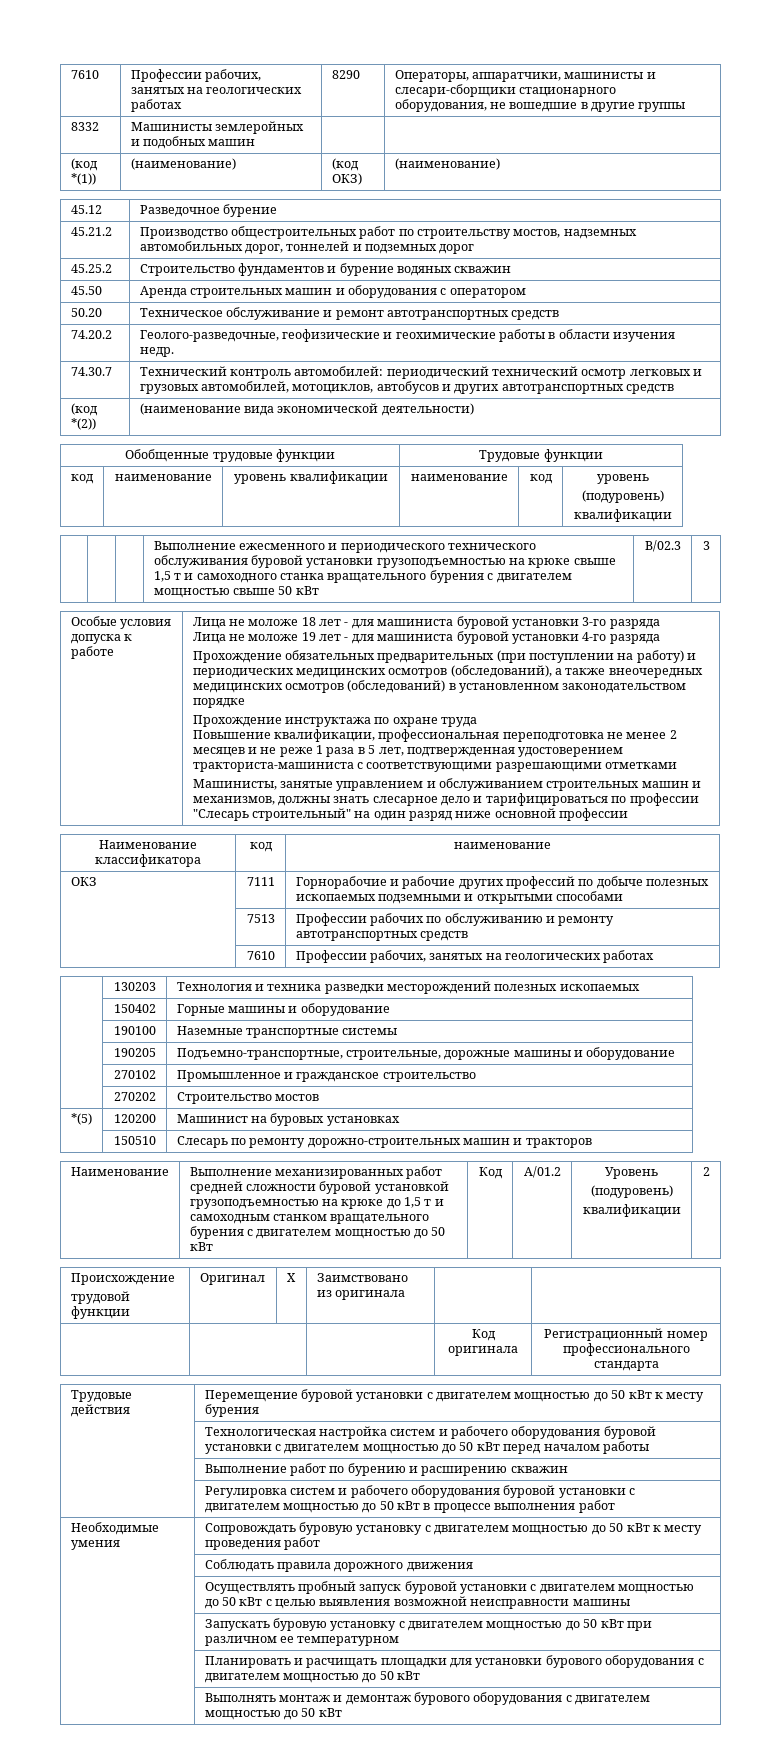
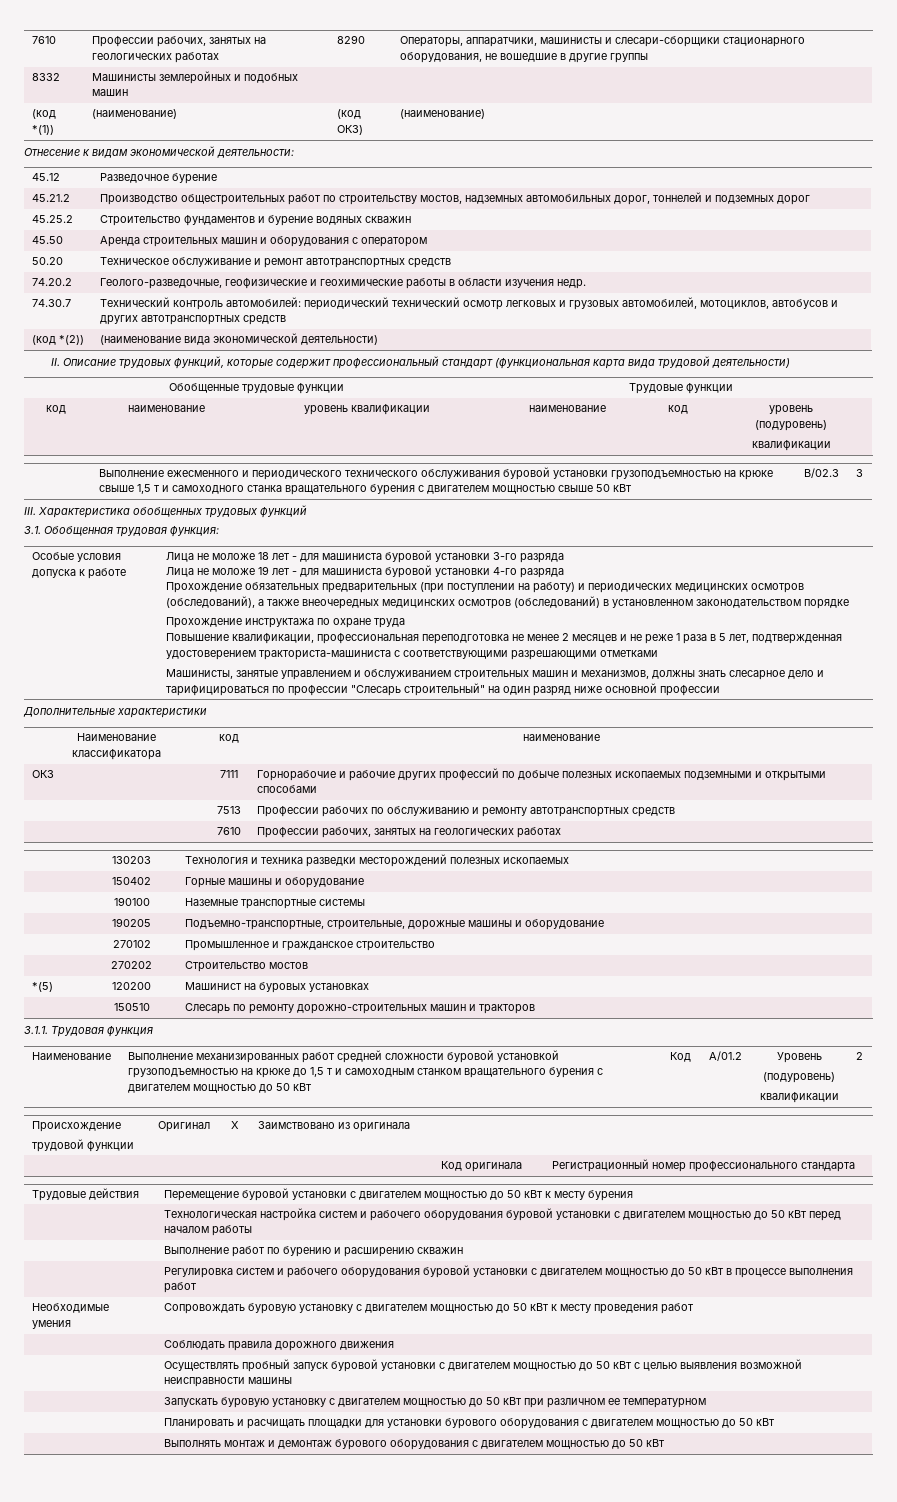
(500, 164) none -> [24,146,294,158] // Отнесение к видам экономической деятельности:
(474, 409) none -> [51,356,791,369] // II. Описание трудовых функций, которые содержит профессиональный стандарт (функциональная карта вида трудовой деятельности)
(710, 545) none -> [24,505,307,518] [24,526,219,537] // III. Характеристика обобщенных трудовых функций // 3.1. Обобщенная трудовая функция:
(629, 814) none -> [23,707,207,718] // Дополнительные характеристики
(592, 1143) none -> [24,1026,153,1037] // 3.1.1. Трудовая функция

